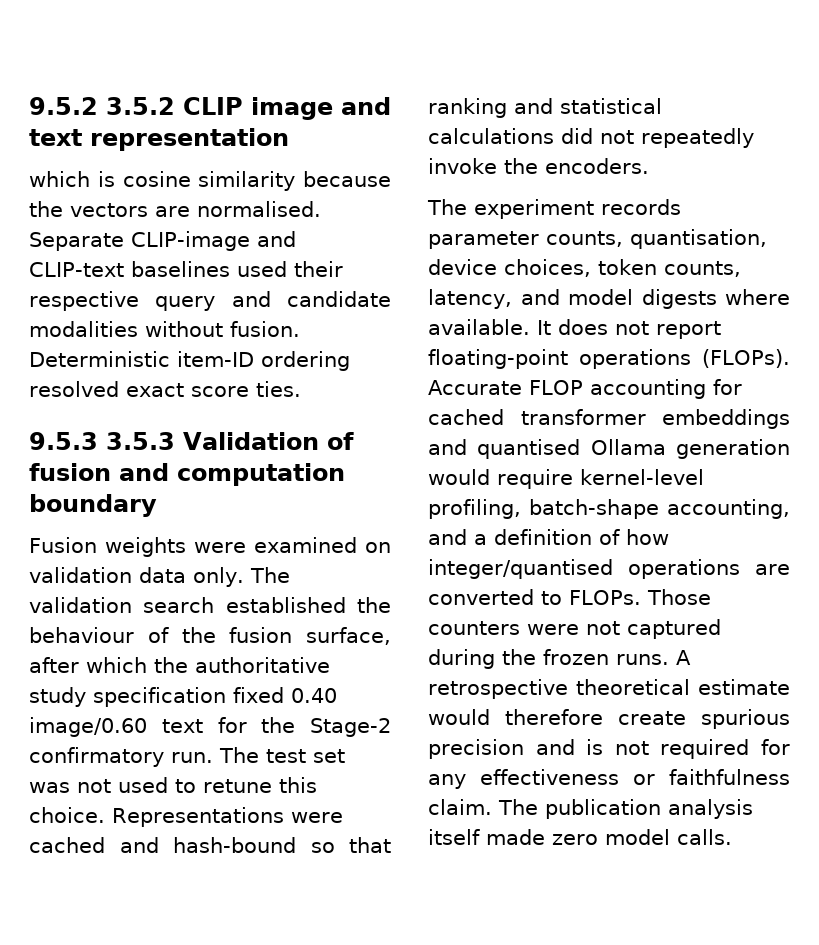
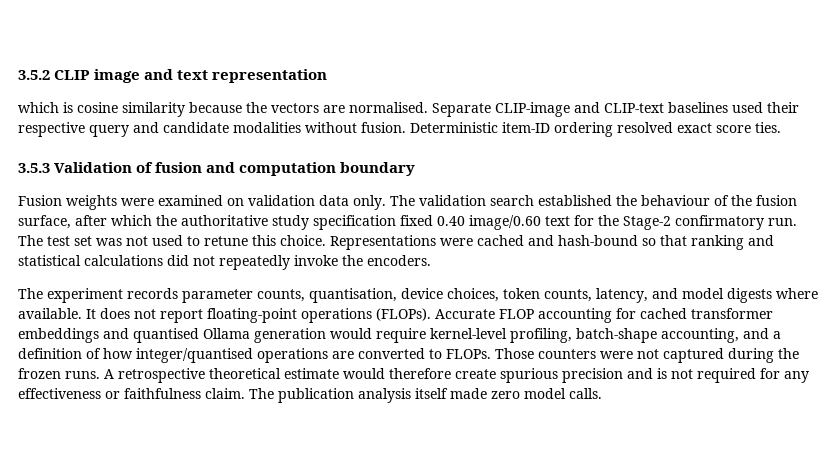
[29,97,98,115] 9.5.2 -> (18, 75) none
[29,432,98,450] 9.5.3 -> (781, 127) none

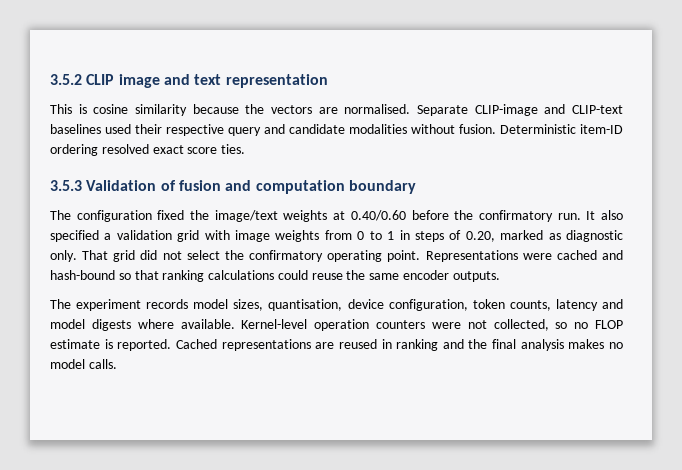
[18,102,59,113] which -> [50,104,72,114] This
[18,195,797,210] [18,215,797,230] [18,235,326,246] Fusion weights were examined on validation data only. The validation search established the behaviour of the fusion surface, after which the authoritative study specification fixed 0.40 image/0.60 text for the Stage-2 confirmatory run. The test set was not used to retune this choice. -> [50,210,623,222] [50,230,624,242] [50,250,421,262] The configuration fixed the image/text weights at 0.40/0.60 before the confirmatory run. It also specified a validation grid with image weights from 0 to 1 in steps of 0.20, marked as diagnostic only. That grid did not select the confirmatory operating point.
[748,235,774,246] [18,255,431,270] and statistical calculations did not repeatedly invoke the encoders. -> [208,270,500,282] calculations could reuse the same encoder outputs.
[182,289,305,303] parameter counts, -> [193,299,264,311] model sizes,
[447,288,499,302] choices, -> [388,299,468,311] configuration,
[596,288,648,303] latency, -> [555,299,598,311] latency
[86,308,773,323] [18,328,781,343] [18,348,799,363] [18,368,809,383] [18,388,520,403] It does not report floating-point operations (FLOPs). Accurate FLOP accounting for cached transformer embeddings and quantised Ollama generation would require kernel-level profiling, batch-shape accounting, and a definition of how integer/quantised operations are converted to FLOPs. Those counters were not captured during the frozen runs. A retrospective theoretical estimate would therefore create spurious precision and is not required for any effectiveness or faithfulness claim. The publication analysis itself made zero -> [241,319,623,331] [50,339,623,351] Kernel-level operation counters were not collected, so no FLOP estimate is reported. Cached representations are reused in ranking and the final analysis makes no

